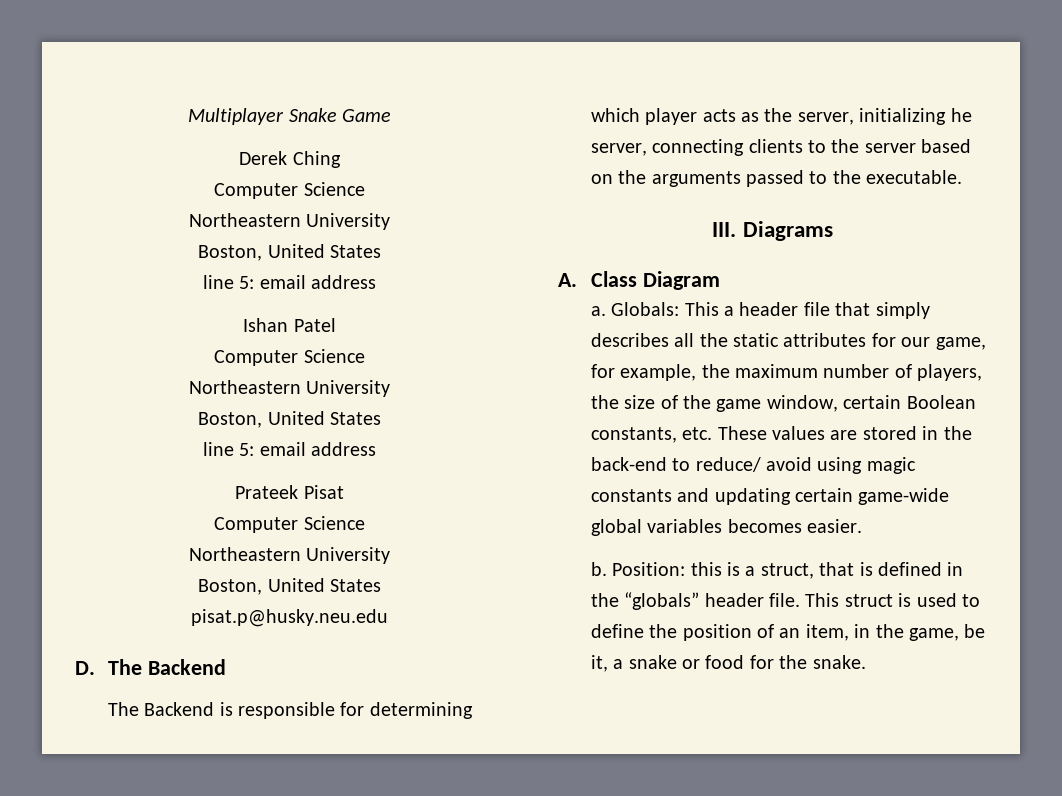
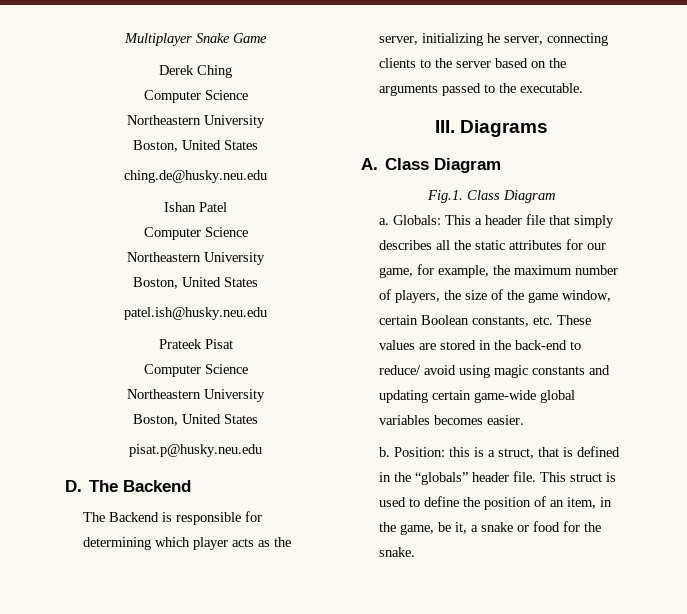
[202,275,377,289] line 5: email address -> [124,170,267,183] ching.de@husky.neu.edu
[202,442,377,456] line 5: email address -> [124,307,267,320] patel.ish@husky.neu.edu
(720, 280) none -> [427,190,555,203] // Fig.1. Class Diagram

